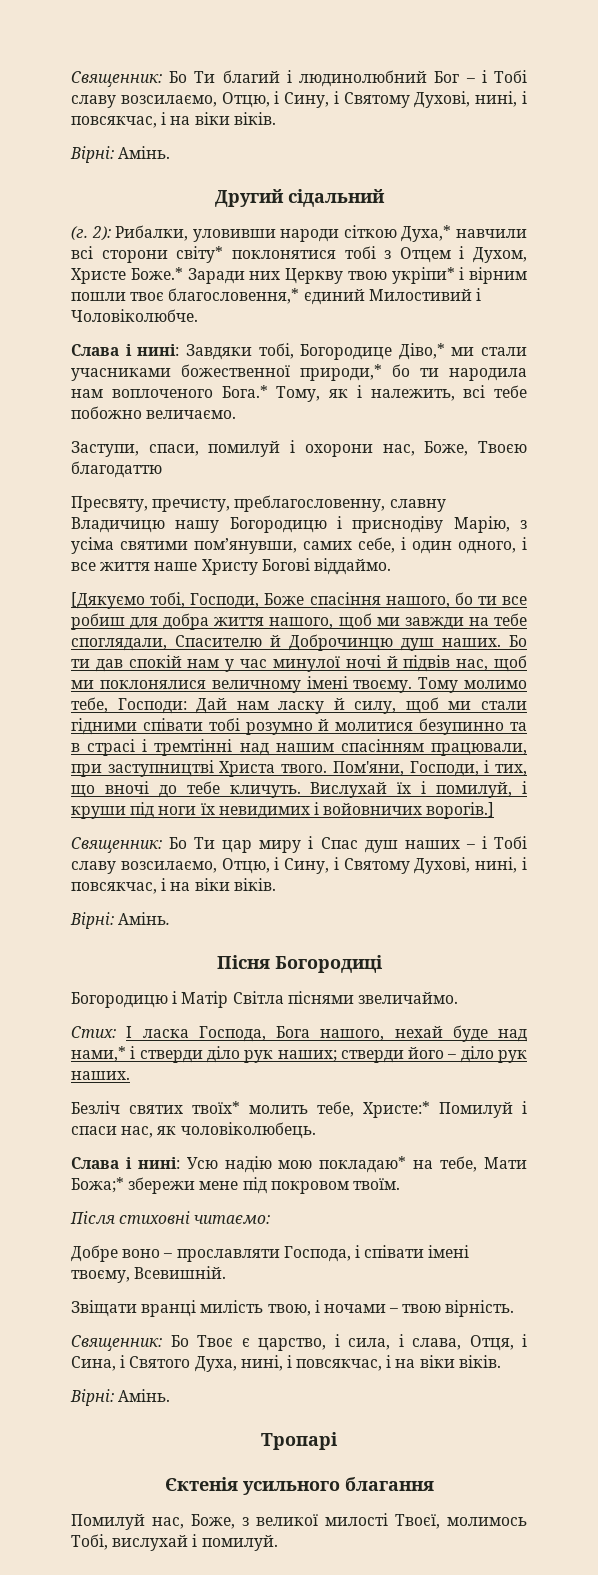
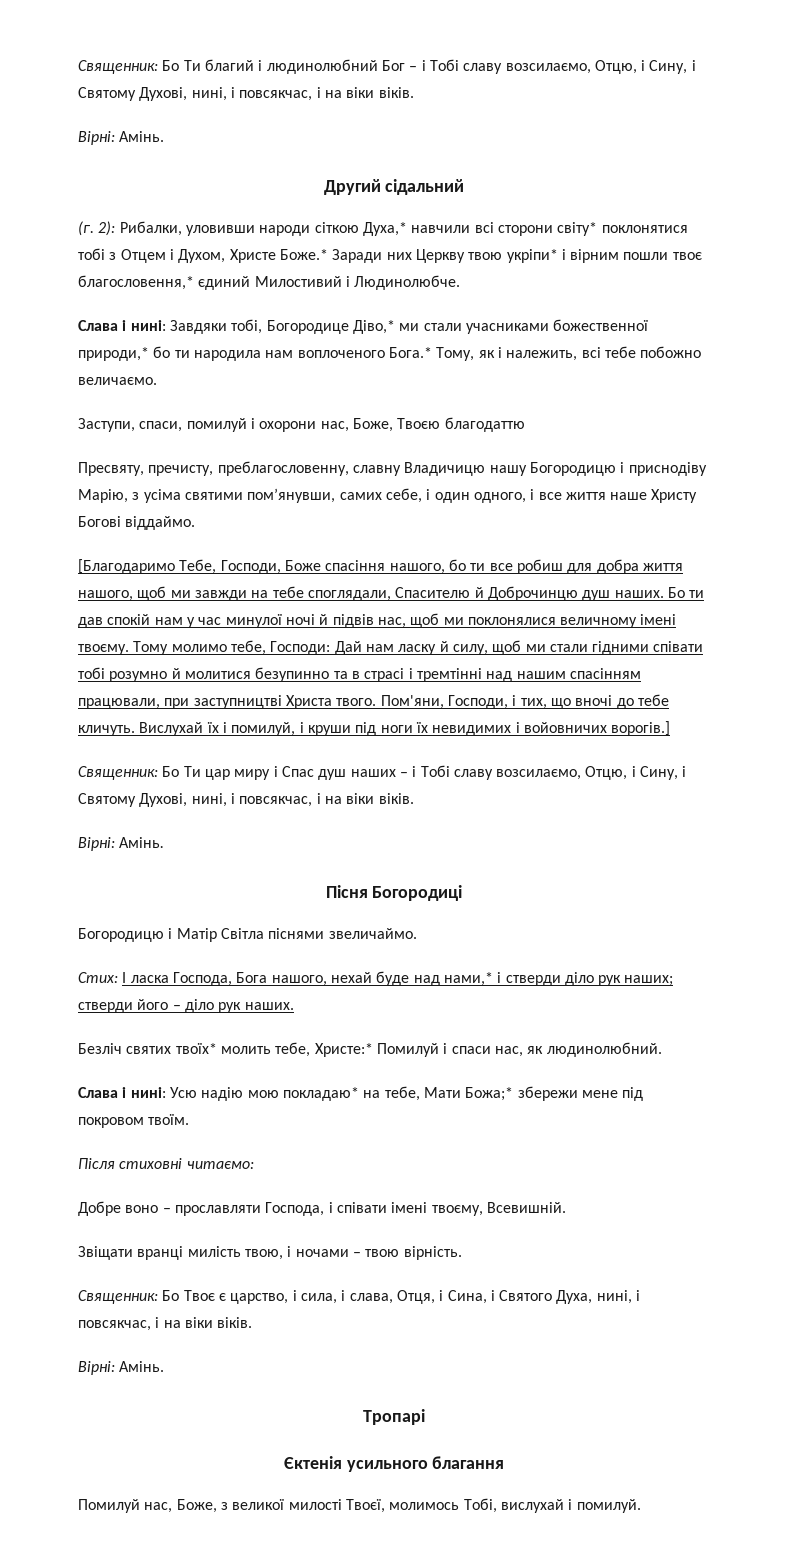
[71,309,198,322] Чоловіколюбче. -> [354,275,461,290] Людинолюбче.
[71,592,186,609] [Дякуємо тобі, -> [78,559,217,574] [Благодаримо Тебе,
[180,1122,316,1139] чоловіколюбець. -> [546,1042,662,1057] людинолюбний.

